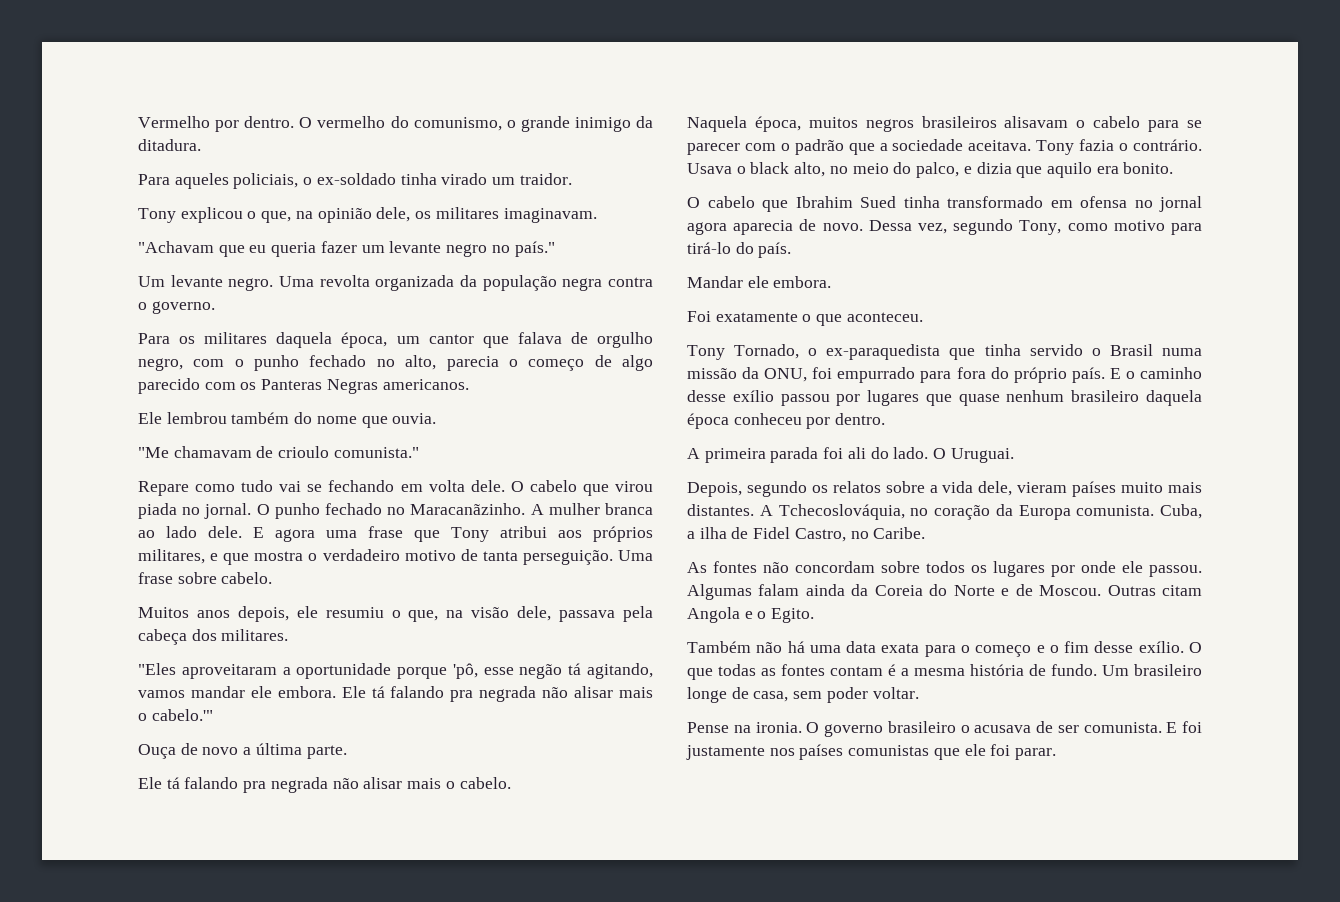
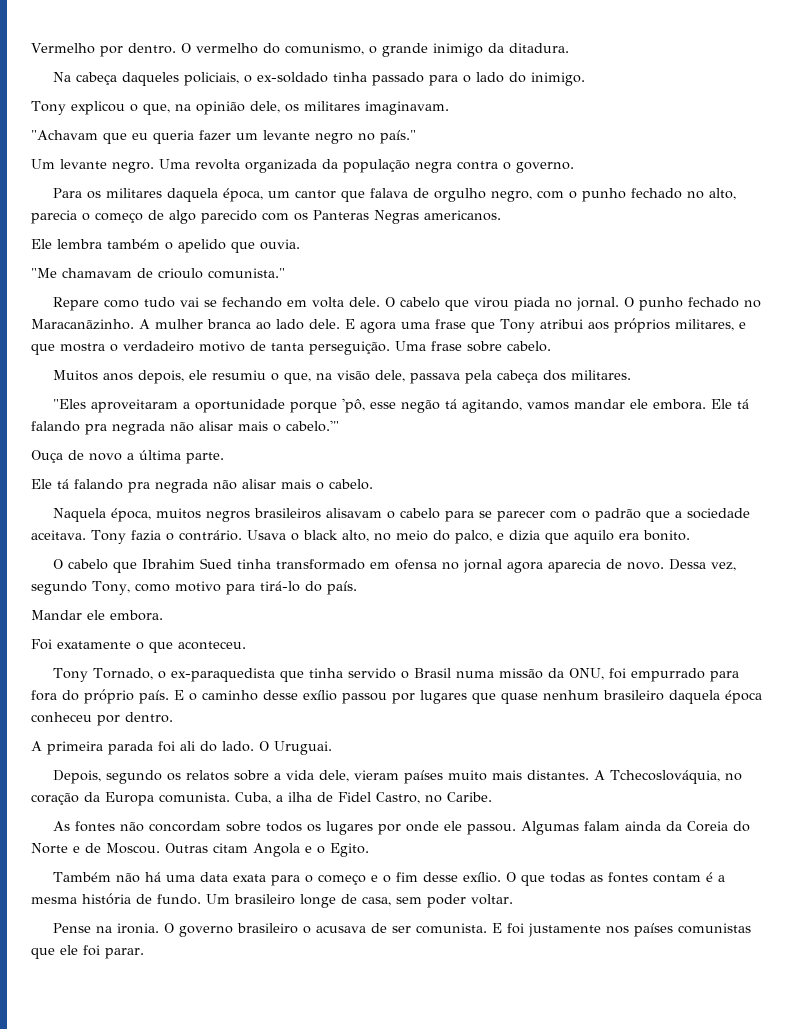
[138,173,229,189] Para aqueles -> [53,72,180,86] Na cabeça daqueles
[441,173,572,185] virado um traidor. -> [372,72,586,86] passado para o lado do inimigo.
[166,412,357,424] lembrou também do nome -> [57,239,226,253] lembra também o apelido

